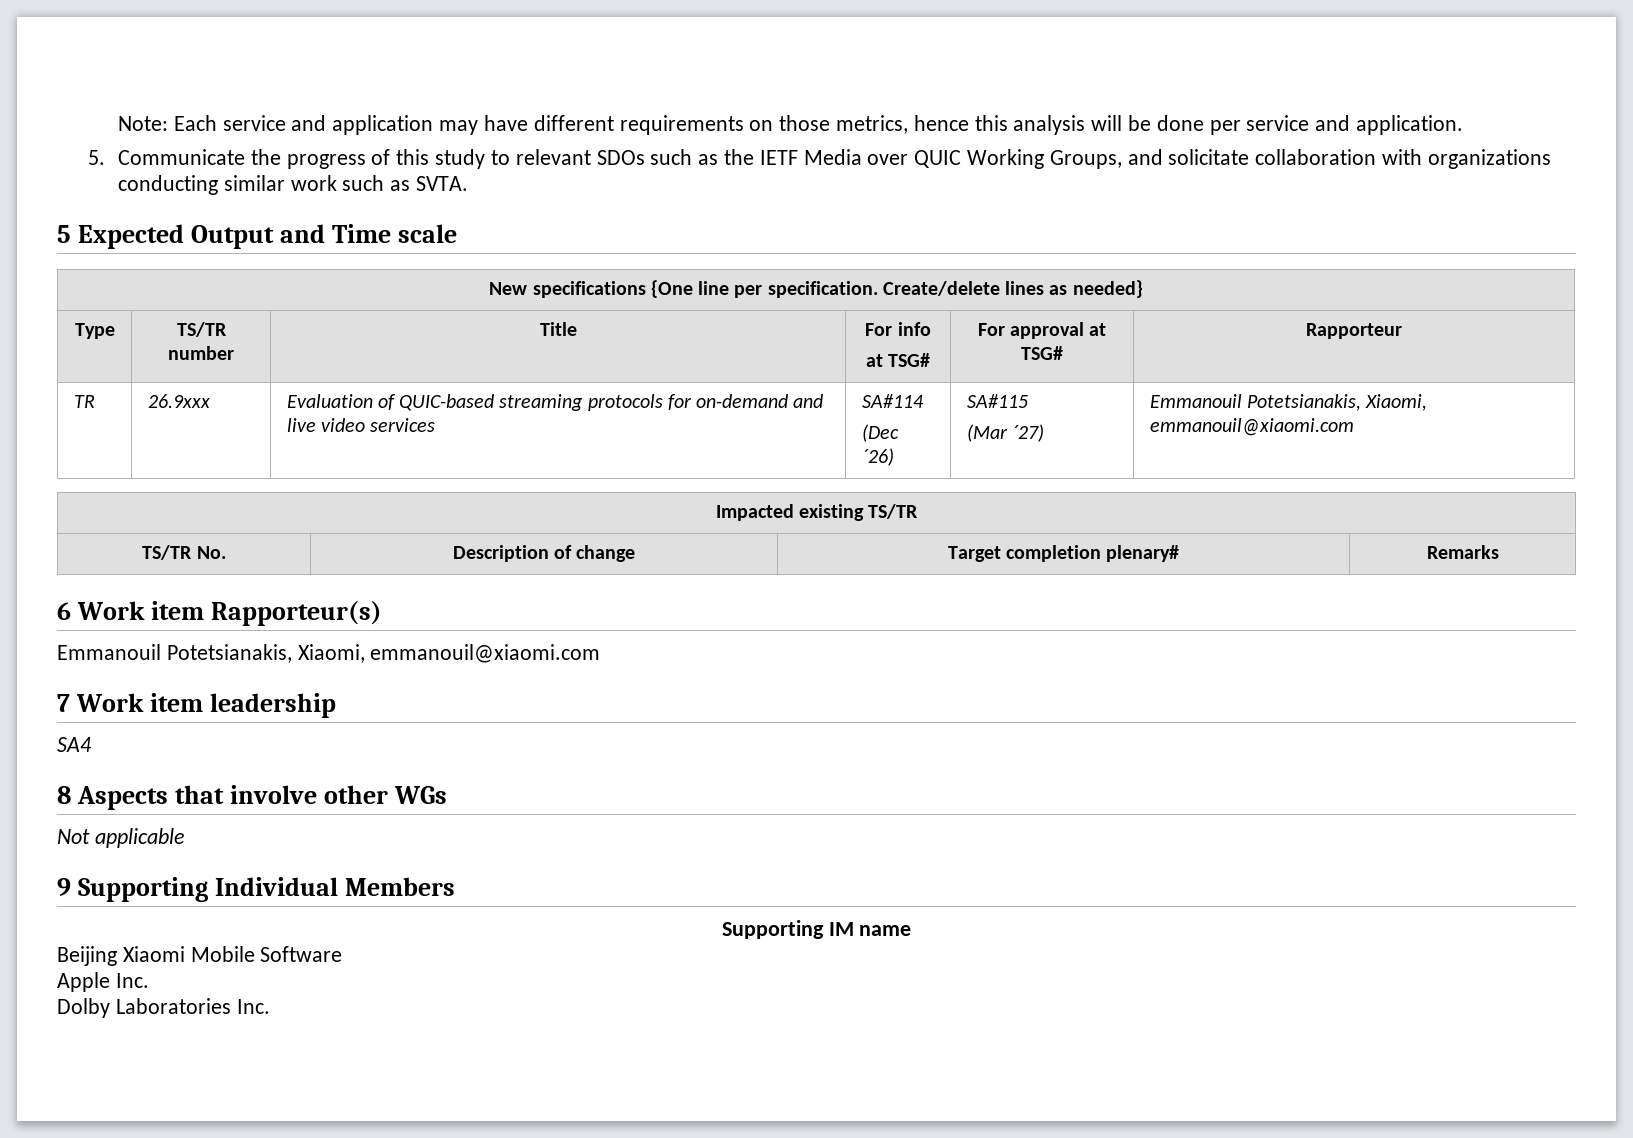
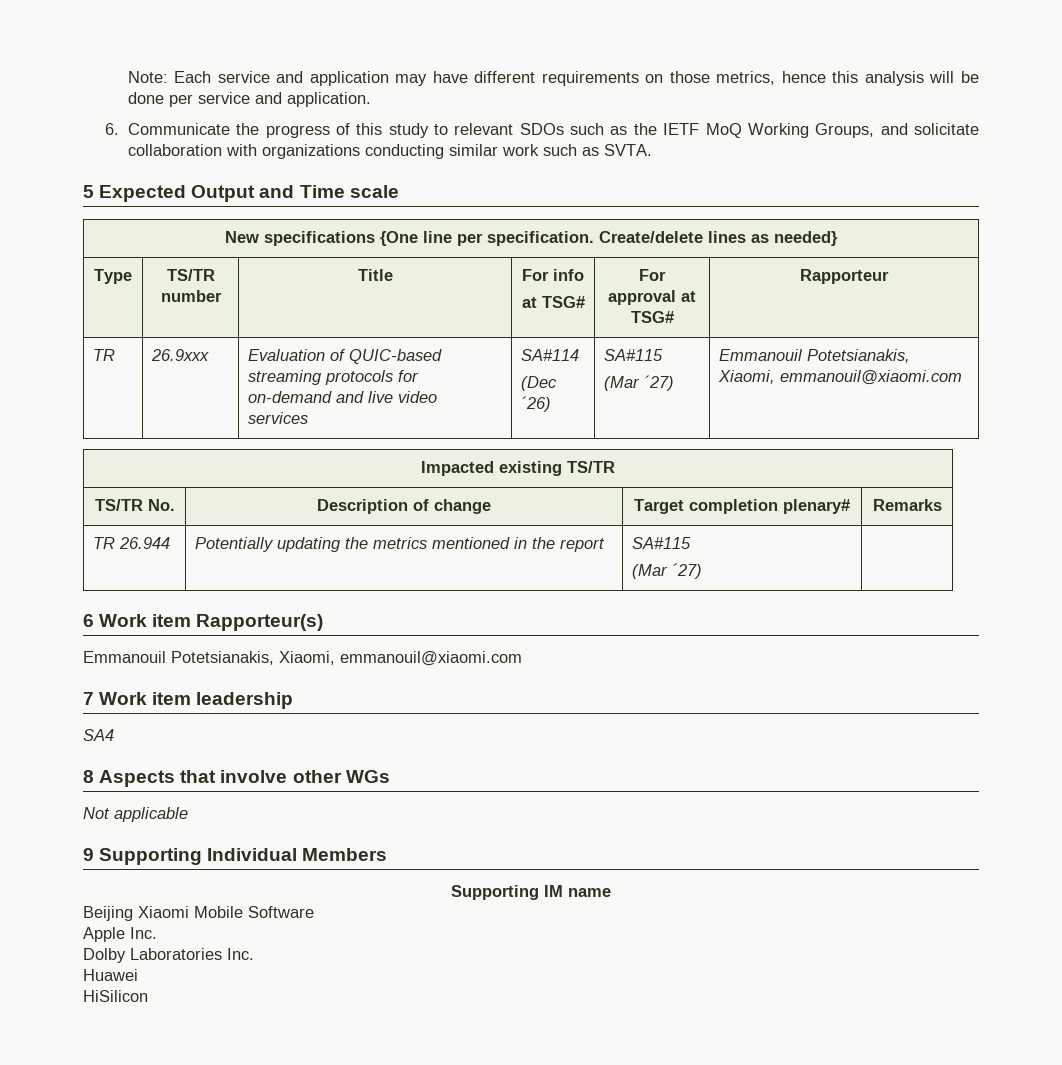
[87,150,105,165] 5. -> [105,123,120,135] 6.
[803,149,962,168] Media over QUIC -> [705,123,742,138] MoQ
(1499, 552) none -> [93,537,171,549] [195,537,606,552] [632,537,692,549] [632,563,703,579] // TR 26.944 | Potentially updating the metrics mentioned in the report | SA#115 // (Mar ´27) |
(270, 1006) none -> [83,969,138,981] [83,990,148,1002] // Huawei // HiSilicon

